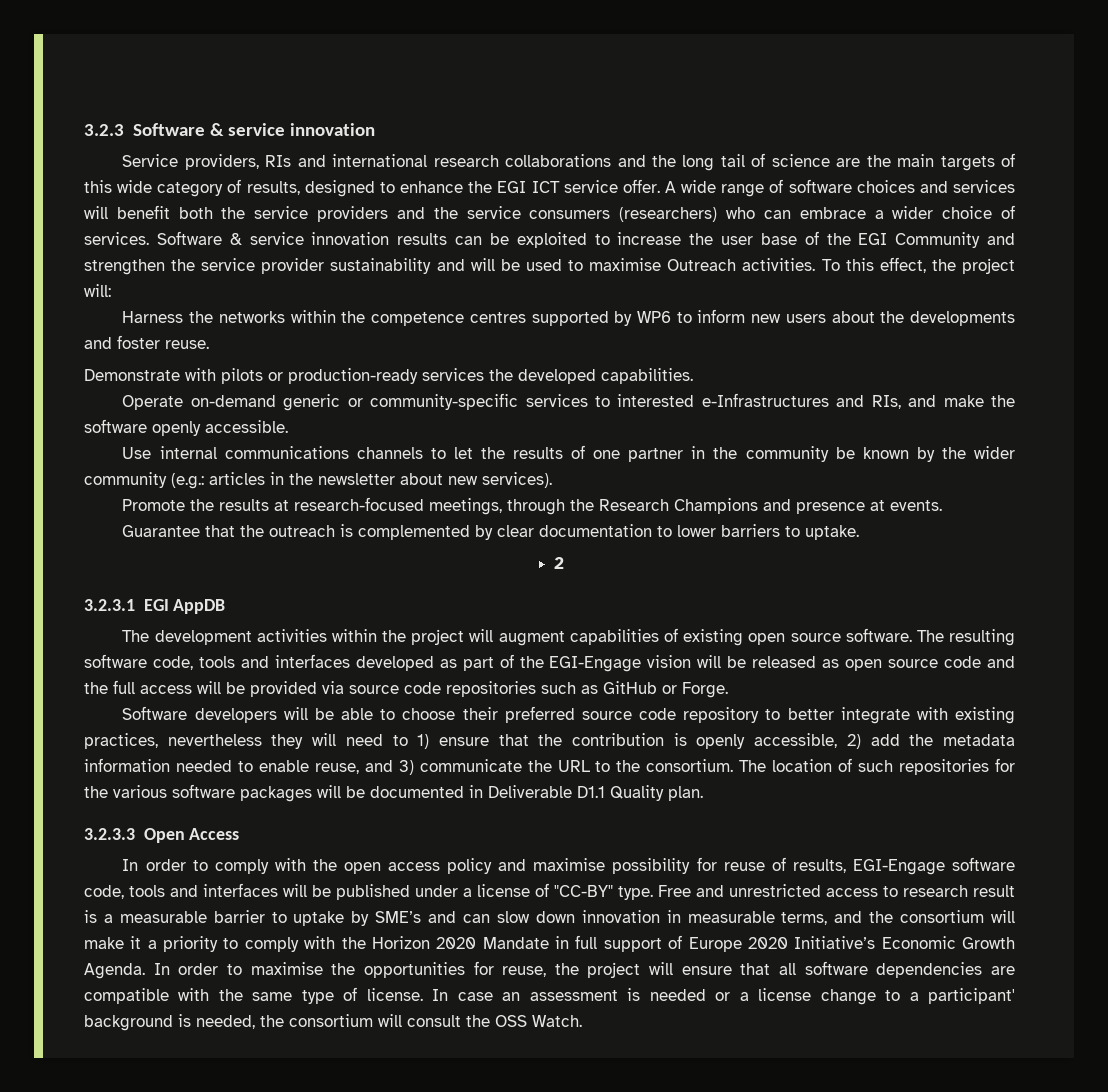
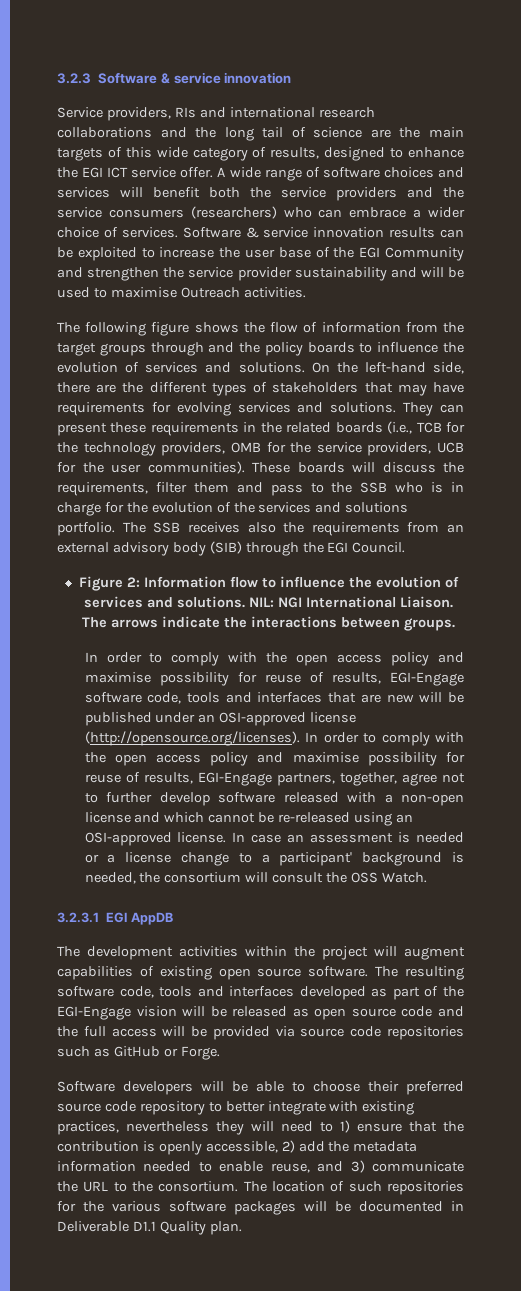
[821,257,1016,274] [84,284,111,297] [122,309,1016,326] [84,335,209,349] [84,368,693,384] [122,393,1016,411] [84,419,288,436] [122,445,1015,462] [84,472,552,489] [122,497,943,515] [122,524,860,540] [553,557,564,569] To this effect, the project will: // Harness the networks within the competence centres supported by WP6 to inform new users about the developments and foster reuse. // Demonstrate with pilots or production-ready services the developed capabilities. // Operate on-demand generic or community-specific services to interested e-Infrastructures and RIs, and make the software openly accessible. // Use internal communications channels to let the results of one partner in the community be known by the wider community (e.g.: articles in the newsletter about new services). // Promote the results at research-focused meetings, through the Research Champions and presence at events. // Guarantee that the outreach is complemented by clear documentation to lower barriers to uptake. // 2 -> [57,322,465,336] [57,342,464,356] [57,362,464,374] [57,382,465,396] [57,402,465,416] [57,421,466,436] [57,442,464,456] [57,461,464,474] [57,482,464,496] [57,502,409,516] [57,522,464,536] [57,541,406,556] [79,576,459,591] [84,596,453,608] [82,616,455,631] [84,652,464,666] [84,672,464,686] [84,692,464,704] [84,712,357,726] [84,731,465,746] [84,752,465,766] [84,772,465,786] [84,792,465,806] [84,812,413,826] [84,832,465,846] [84,852,464,866] [84,872,427,884] // The following figure shows the flow of information from the target groups through and the policy boards to influence the evolution of services and solutions. On the left-hand side, there are the different types of stakeholders that may have requirements for evolving services and solutions. They can present these requirements in the related boards (i.e., TCB for the technology providers, OMB for the service providers, UCB for the user communities). These boards will discuss the requirements, filter them and pass to the SSB who is in charge for the evolution of the services and solutions portfolio. The SSB receives also the requirements from an external advisory body (SIB) through the EGI Council. // Figure 2: Information flow to influence the evolution of services and solutions. NIL: NGI International Liaison. The arrows indicate the interactions between groups. // In order to comply with the open access policy and maximise possibility for reuse of results, EGI-Engage software code, tools and interfaces that are new will be published under an OSI-approved license (http://opensource.org/licenses). In order to comply with the open access policy and maximise possibility for reuse of results, EGI-Engage partners, together, agree not to further develop software released with a non-open license and which cannot be re-released using an OSI-approved license. In case an assessment is needed or a license change to a participant' background is needed, the consortium will consult the OSS Watch.
[84,828,240,843] [122,857,1016,875] [84,883,1015,900] [84,910,1016,926] [84,935,1015,952] [84,961,1015,979] [84,987,1016,1005] [84,1014,582,1031] // 3.2.3.3 Open Access // In order to comply with the open access policy and maximise possibility for reuse of results, EGI-Engage software code, tools and interfaces will be published under a license of "CC-BY" type. Free and unrestricted access to research result is a measurable barrier to uptake by SME’s and can slow down innovation in measurable terms, and the consortium will make it a priority to comply with the Horizon 2020 Mandate in full support of Europe 2020 Initiative’s Economic Growth Agenda. In order to maximise the opportunities for reuse, the project will ensure that all software dependencies are compatible with the same type of license. In case an assessment is needed or a license change to a participant' background is needed, the consortium will consult the OSS Watch. -> (242, 1228) none

